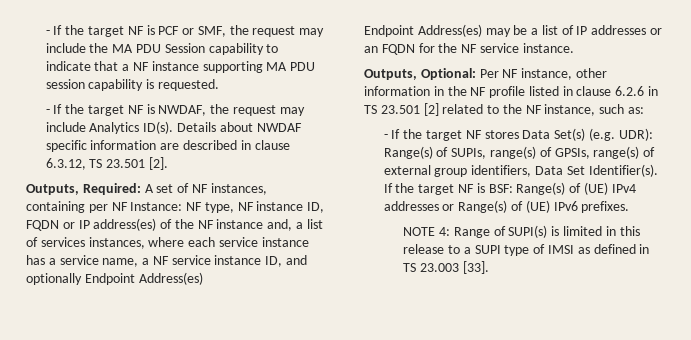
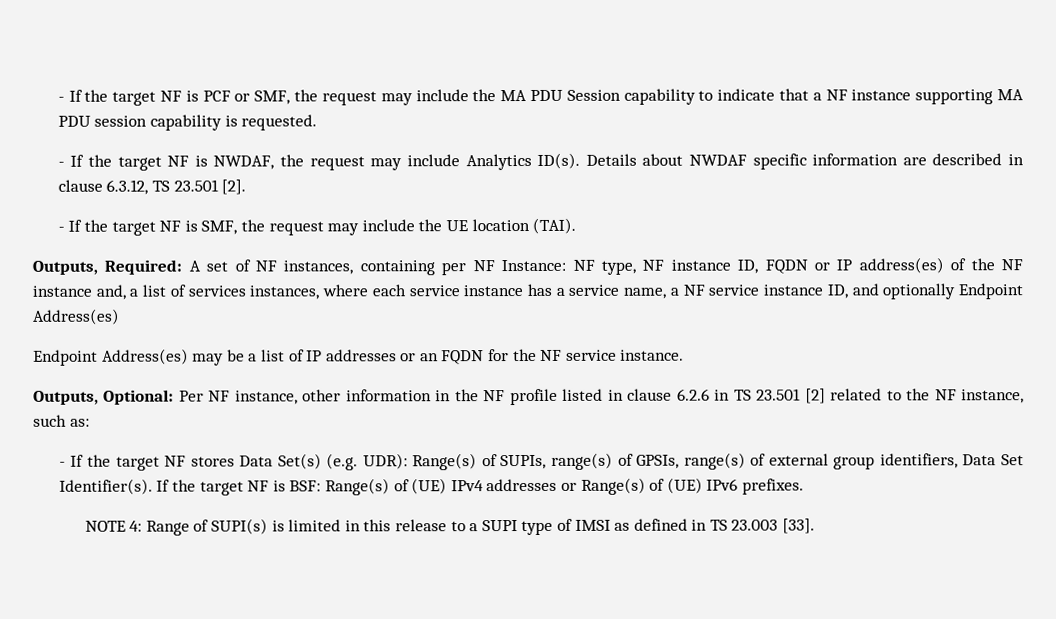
(168, 163) none -> [57,217,577,236] // - If the target NF is SMF, the request may include the UE location (TAI).

